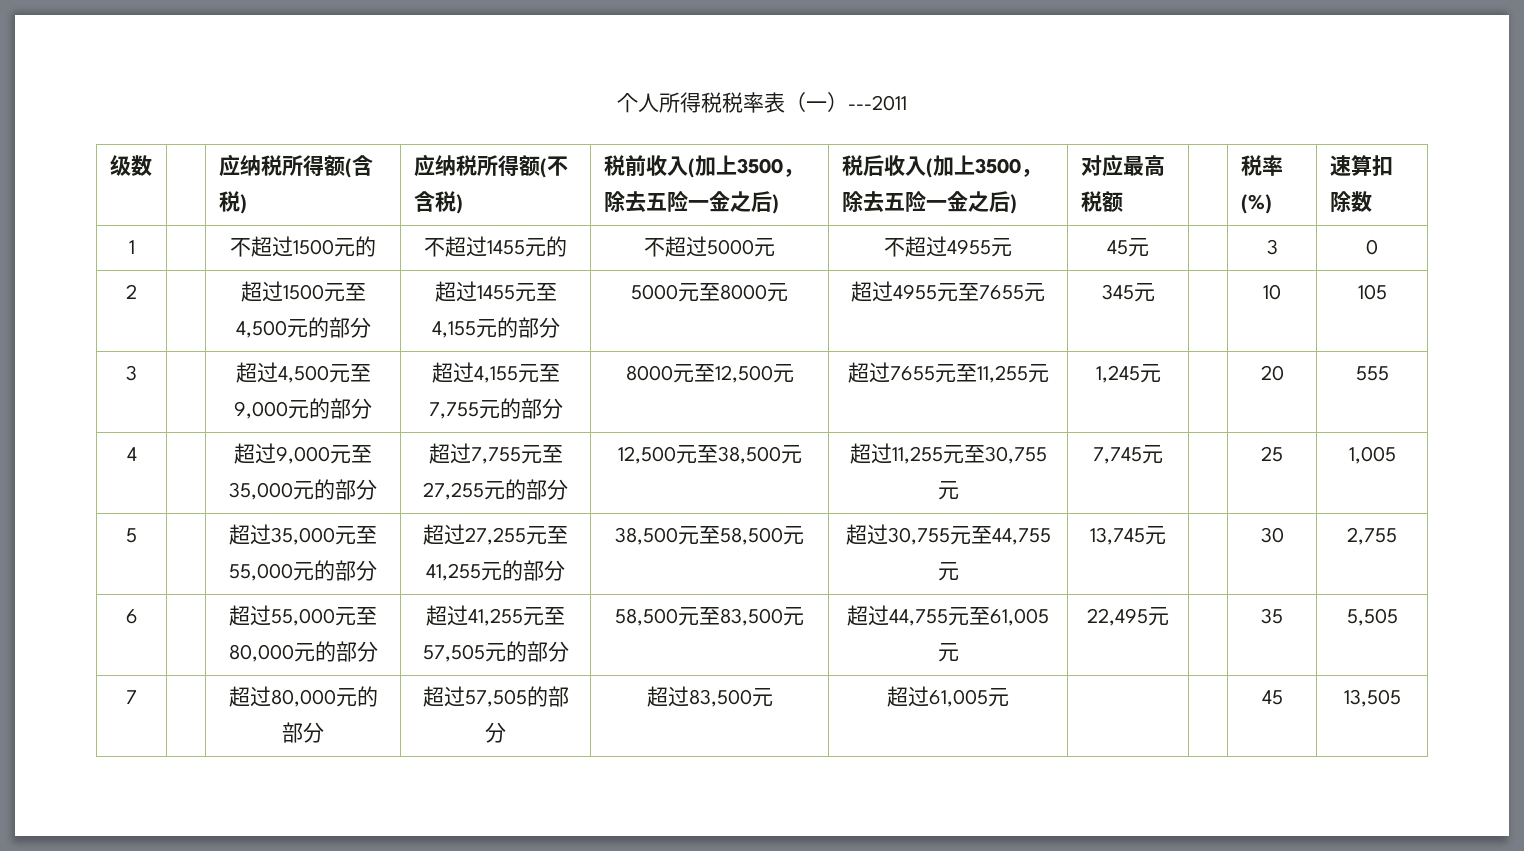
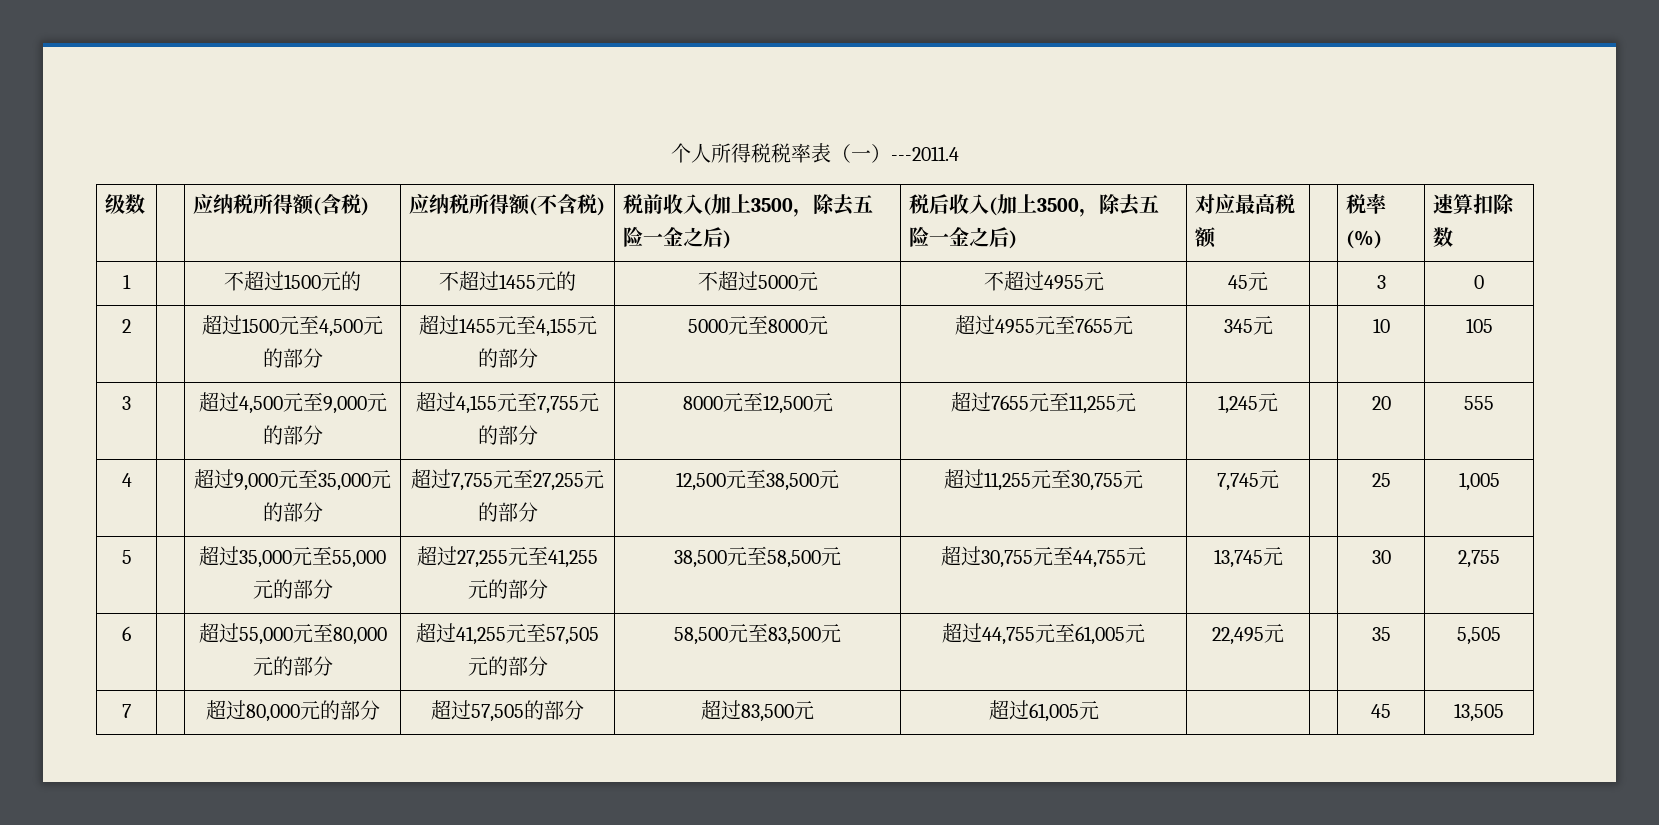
[848,95,907,111] ---2011 -> [891,146,959,161] ---2011.4

